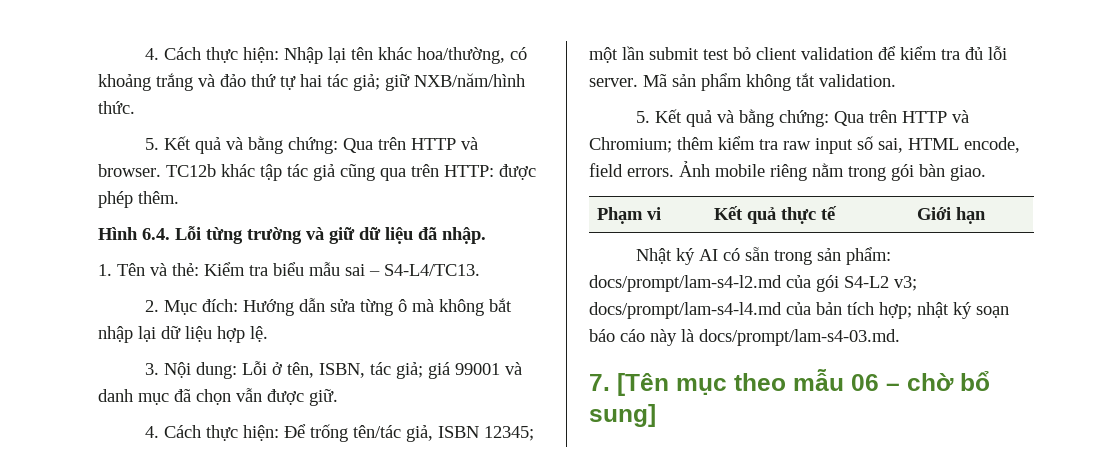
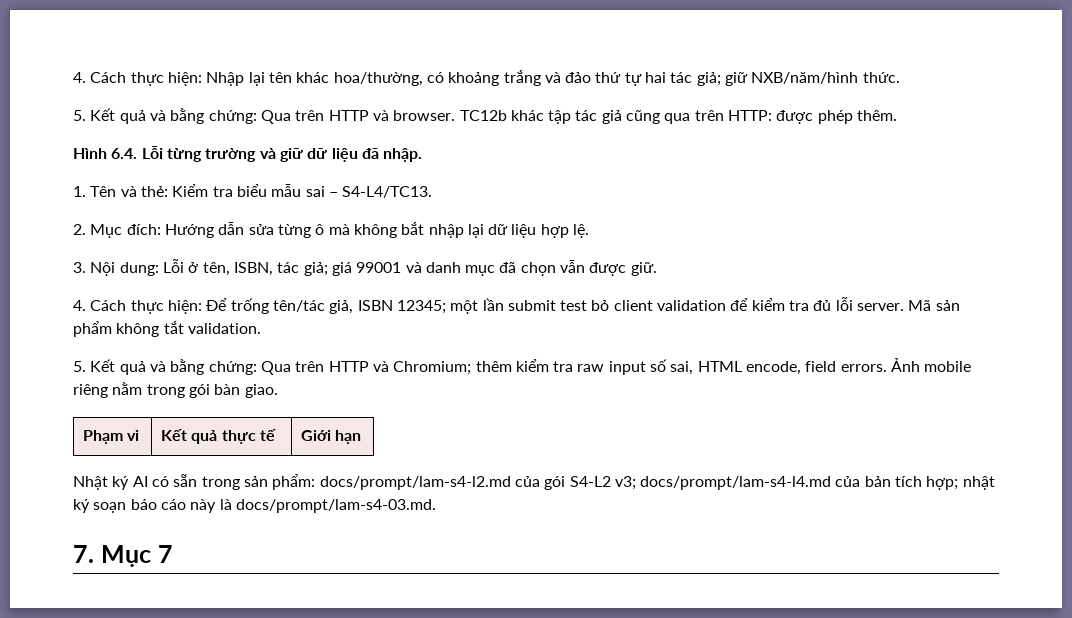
[617,369,990,396] [589,404,656,427] [Tên mục theo mẫu 06 – chờ bổ sung] -> [100,545,173,567] Mục 7

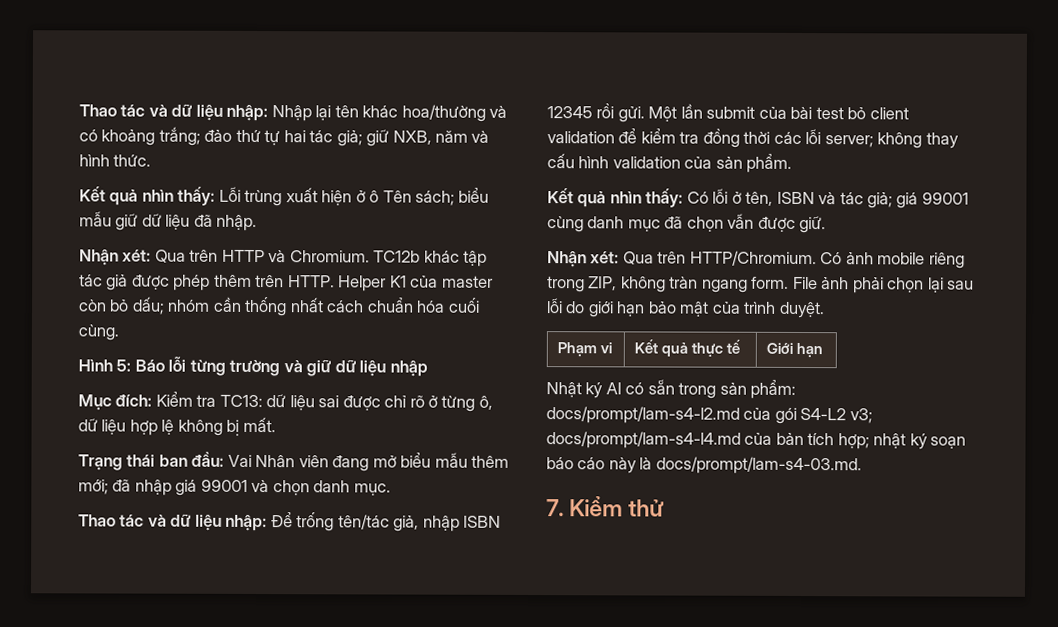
[73,70,561,86] 4. Cách thực hiện: Nhập lại tên khác hoa/thường, có khoảng trắng và -> [79,103,508,122] [79,126,201,146] Thao tác và dữ liệu nhập: Nhập lại tên khác hoa/thường và có khoảng trắng;
[751,72,859,84] NXB/năm/hình -> [392,130,490,145] [79,154,110,167] NXB, năm và hình
[73,108,456,124] 5. Kết quả và bằng chứng: Qua trên HTTP và browser. -> [79,186,490,207] [79,211,258,232] [79,249,370,266] Kết quả nhìn thấy: Lỗi trùng xuất hiện ở ô Tên sách; biểu mẫu giữ dữ liệu đã nhập. // Nhận xét: Qua trên HTTP và Chromium.
[626,110,898,124] [73,146,163,159] cũng qua trên HTTP: được phép thêm. // Hình 6.4. Lỗi -> [131,274,493,292] [79,296,480,317] [78,324,119,341] [78,356,187,372] được phép thêm trên HTTP. Helper K1 của master còn bỏ dấu; nhóm cần thống nhất cách chuẩn hóa cuối cùng. // Hình 5: Báo lỗi
[361,148,423,162] [73,184,433,198] [73,222,590,238] [73,259,273,276] đã nhập. // 1. Tên và thẻ: Kiểm tra biểu mẫu sai – S4-L4/TC13. // 2. Mục đích: Hướng dẫn sửa từng ô mà không bắt nhập lại dữ liệu hợp lệ. // 3. Nội dung: Lỗi ở tên, ISBN, -> [389,360,428,377] [78,391,493,412] [78,416,276,436] [78,451,510,472] [78,479,391,496] [78,512,502,532] [547,103,909,123] [547,128,959,149] [547,153,793,173] [547,188,837,208] nhập // Mục đích: Kiểm tra TC13: dữ liệu sai được chỉ rõ ở từng ô, dữ liệu hợp lệ không bị mất. // Trạng thái ban đầu: Vai Nhân viên đang mở biểu mẫu thêm mới; đã nhập giá 99001 và chọn danh mục. // Thao tác và dữ liệu nhập: Để trống tên/tác giả, nhập ISBN 12345 rồi gửi. Một lần submit của bài test bỏ client validation để kiểm tra đồng thời các lỗi server; không thay cấu hình validation của sản phẩm. // Kết quả nhìn thấy: Có lỗi ở tên, ISBN và
[405,262,422,273] và -> [547,216,584,233] cùng
[73,297,960,314] [73,321,261,337] [73,358,972,375] [73,382,278,398] 4. Cách thực hiện: Để trống tên/tác giả, ISBN 12345; một lần submit test bỏ client validation để kiểm tra đủ lỗi server. Mã sản phẩm không tắt validation. // 5. Kết quả và bằng chứng: Qua trên HTTP và Chromium; thêm kiểm tra raw input số sai, HTML encode, field errors. Ảnh mobile riêng nằm trong gói bàn giao. -> [547,250,965,269] [547,276,975,294] [547,298,825,319] Nhận xét: Qua trên HTTP/Chromium. Có ảnh mobile riêng trong ZIP, không tràn ngang form. File ảnh phải chọn lại sau lỗi do giới hạn bảo mật của trình duyệt.
[100,545,173,567] Mục 7 -> [569,496,665,517] Kiểm thử

